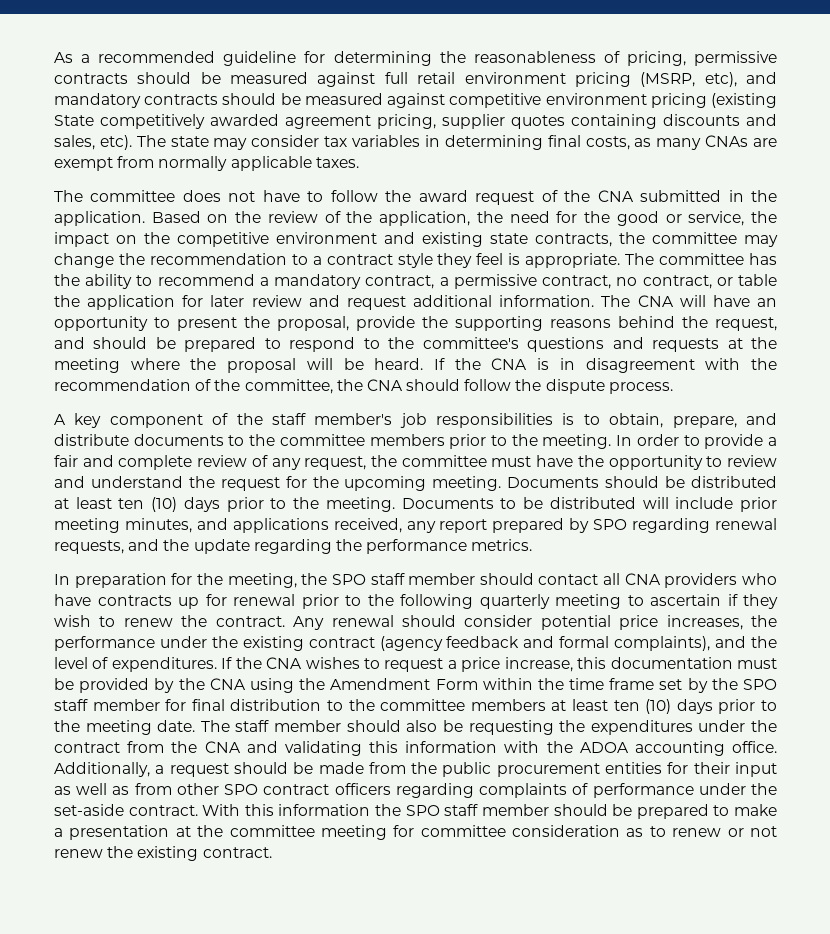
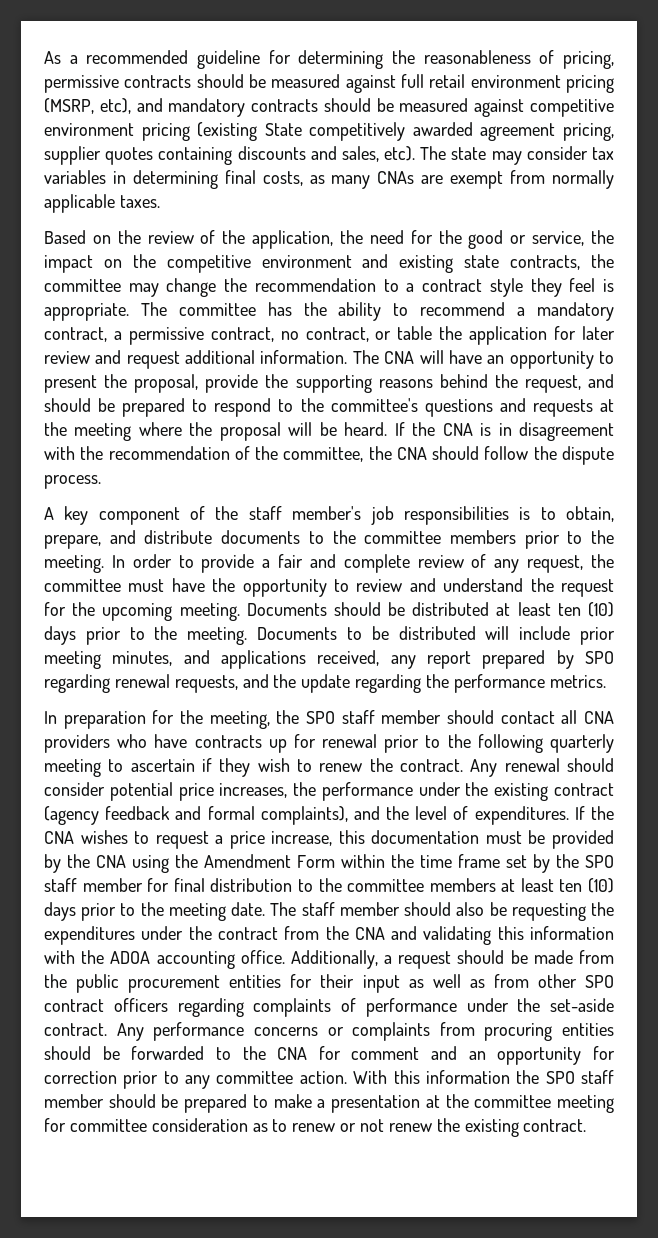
[54,190,777,205] [54,211,145,226] The committee does not have to follow the award request of the CNA submitted in the application. -> (160, 201) none
(198, 810) none -> [116,1022,614,1041] [44,1046,615,1065] [44,1071,347,1089] Any performance concerns or complaints from procuring entities should be forwarded to the CNA for comment and an opportunity for correction prior to any committee action.

